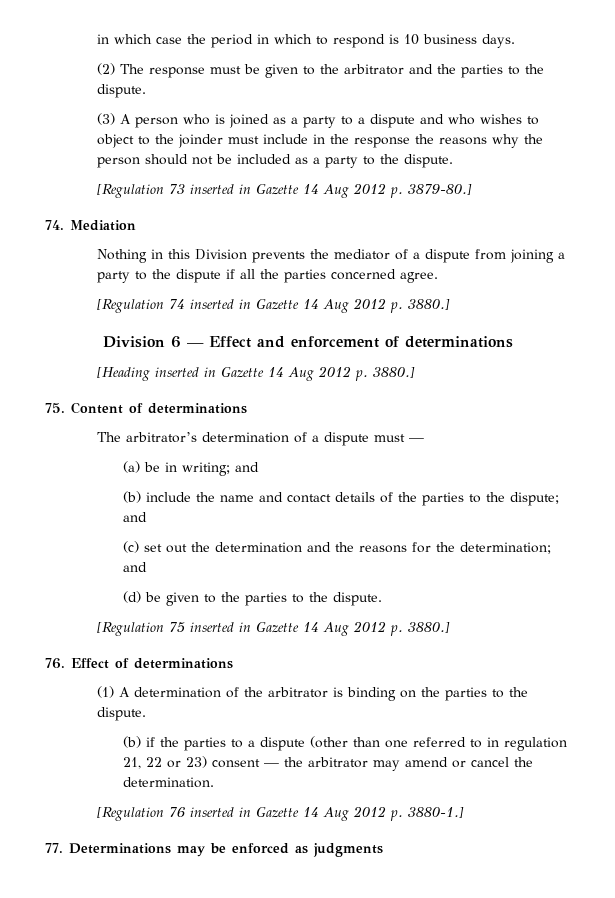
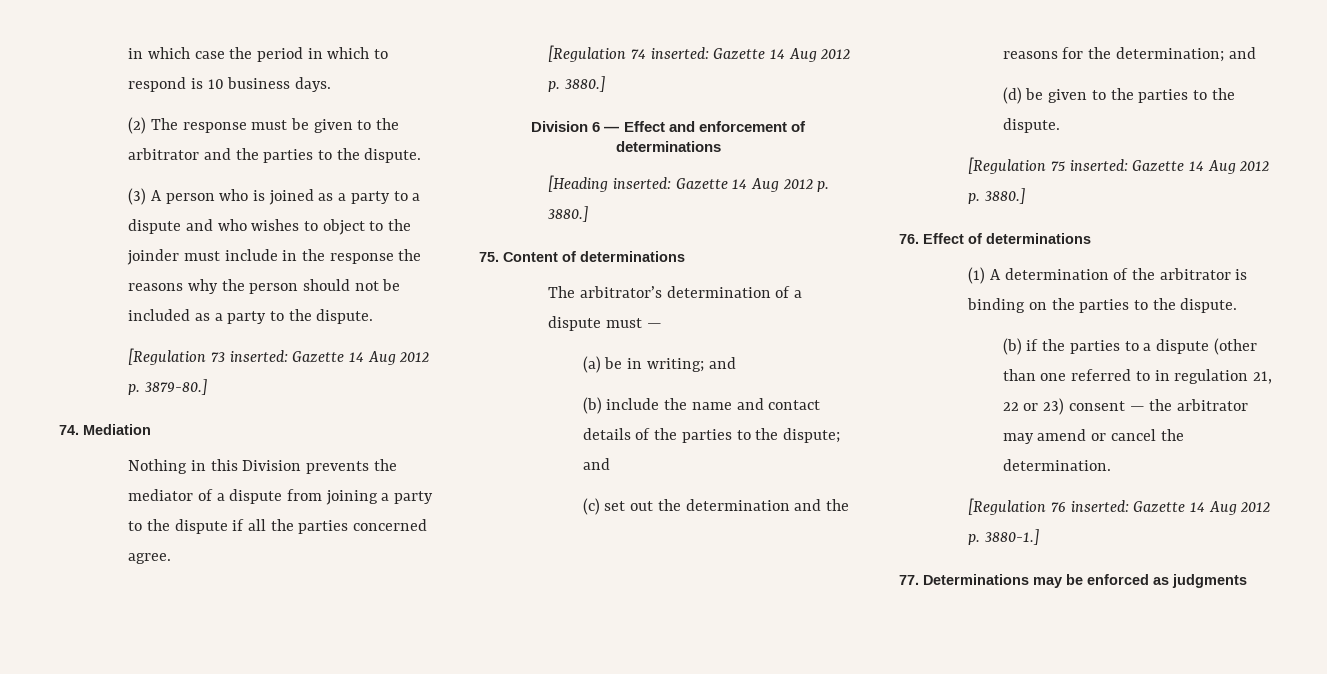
[189,184,251,194] inserted in -> [229,350,288,362] inserted:
[189,299,251,309] inserted in -> [650,47,709,59] inserted:
[154,367,216,377] inserted in -> [612,177,671,189] inserted:
[189,622,251,632] inserted in -> [1069,159,1128,171] inserted:
[189,807,251,817] inserted in -> [1070,500,1129,512] inserted:

